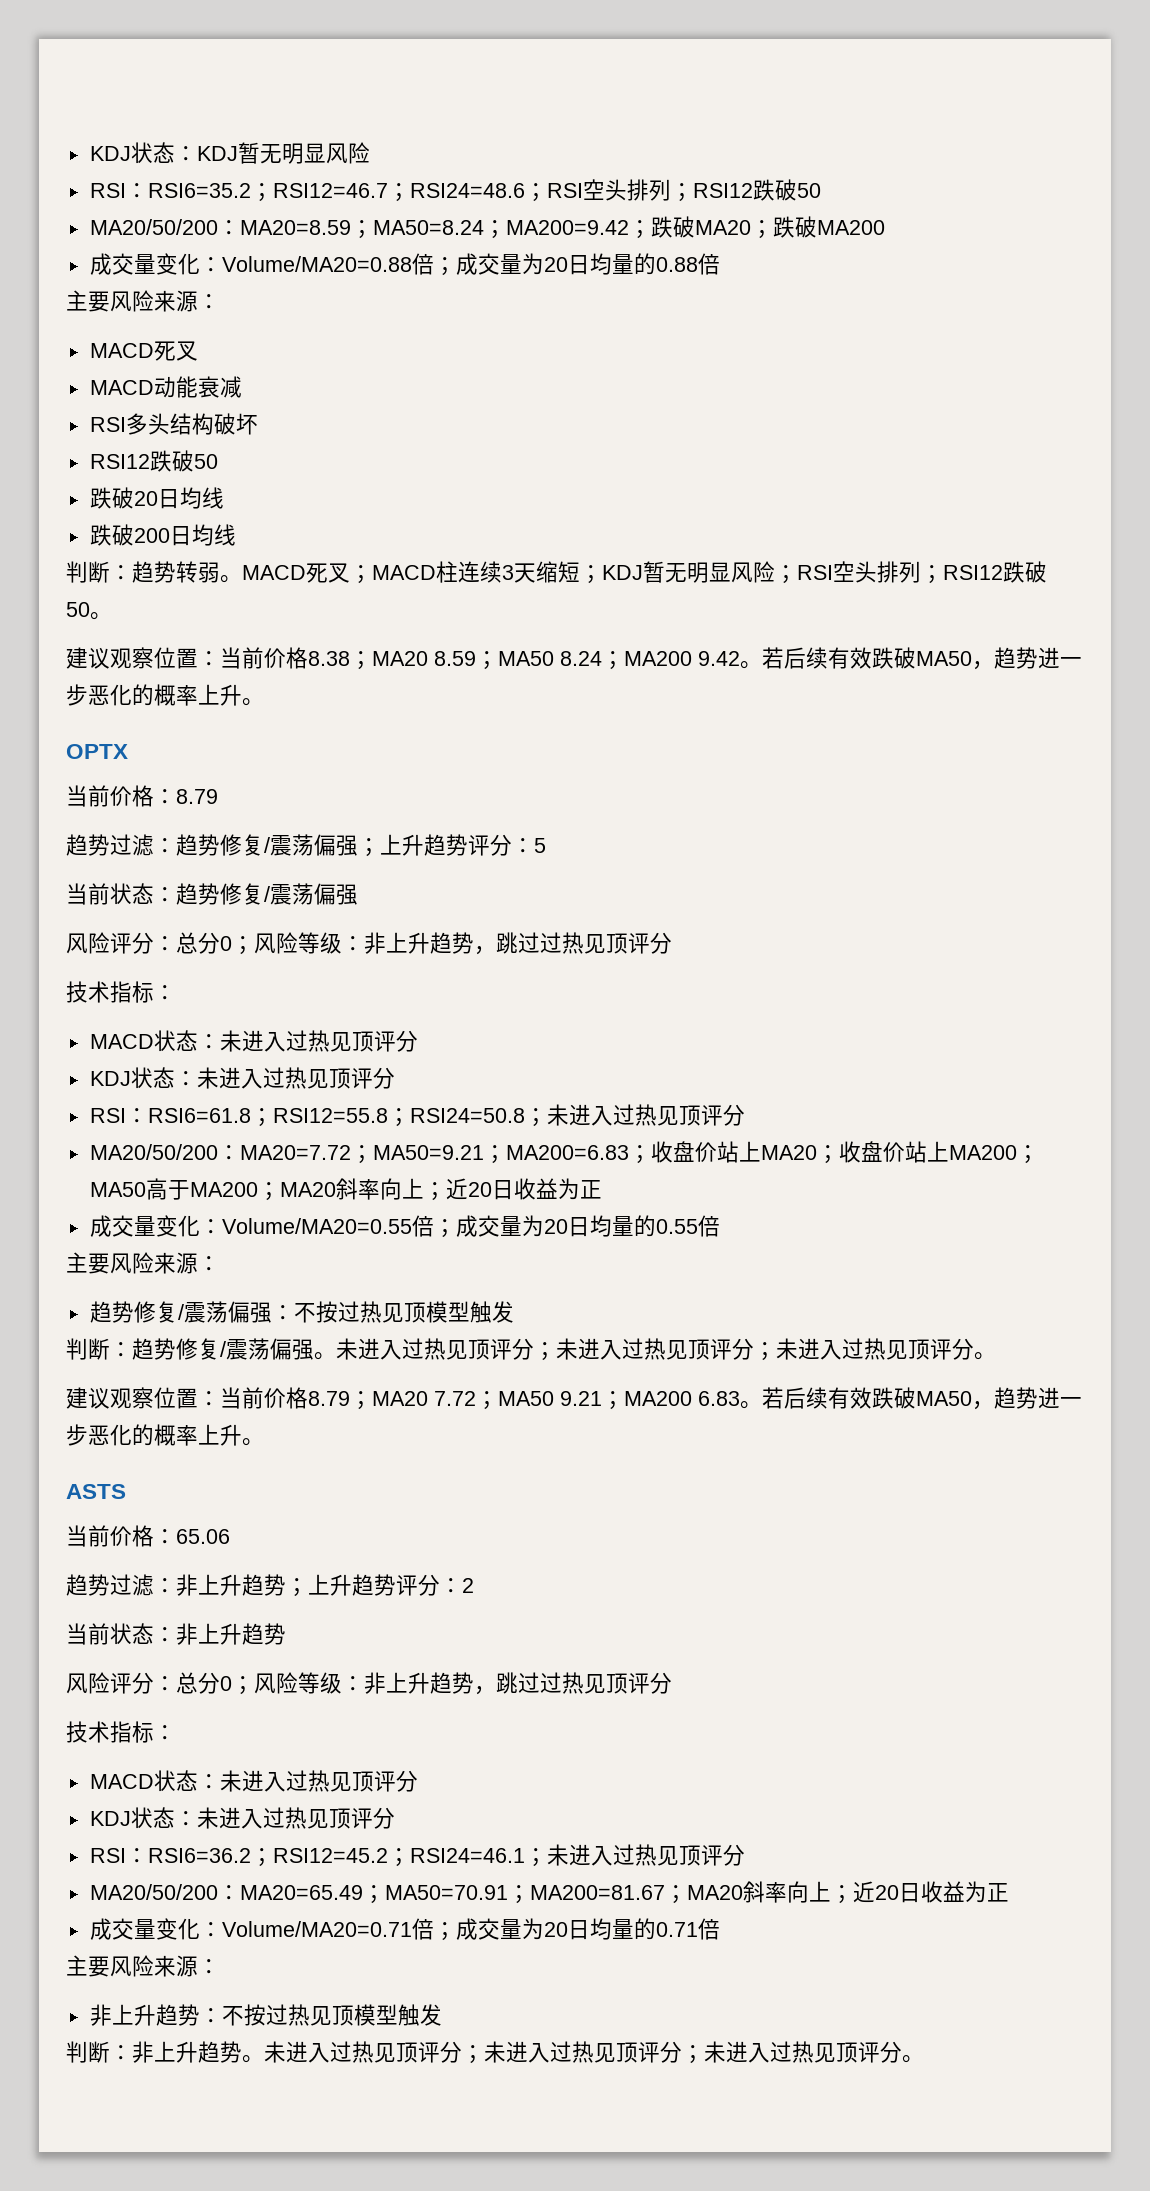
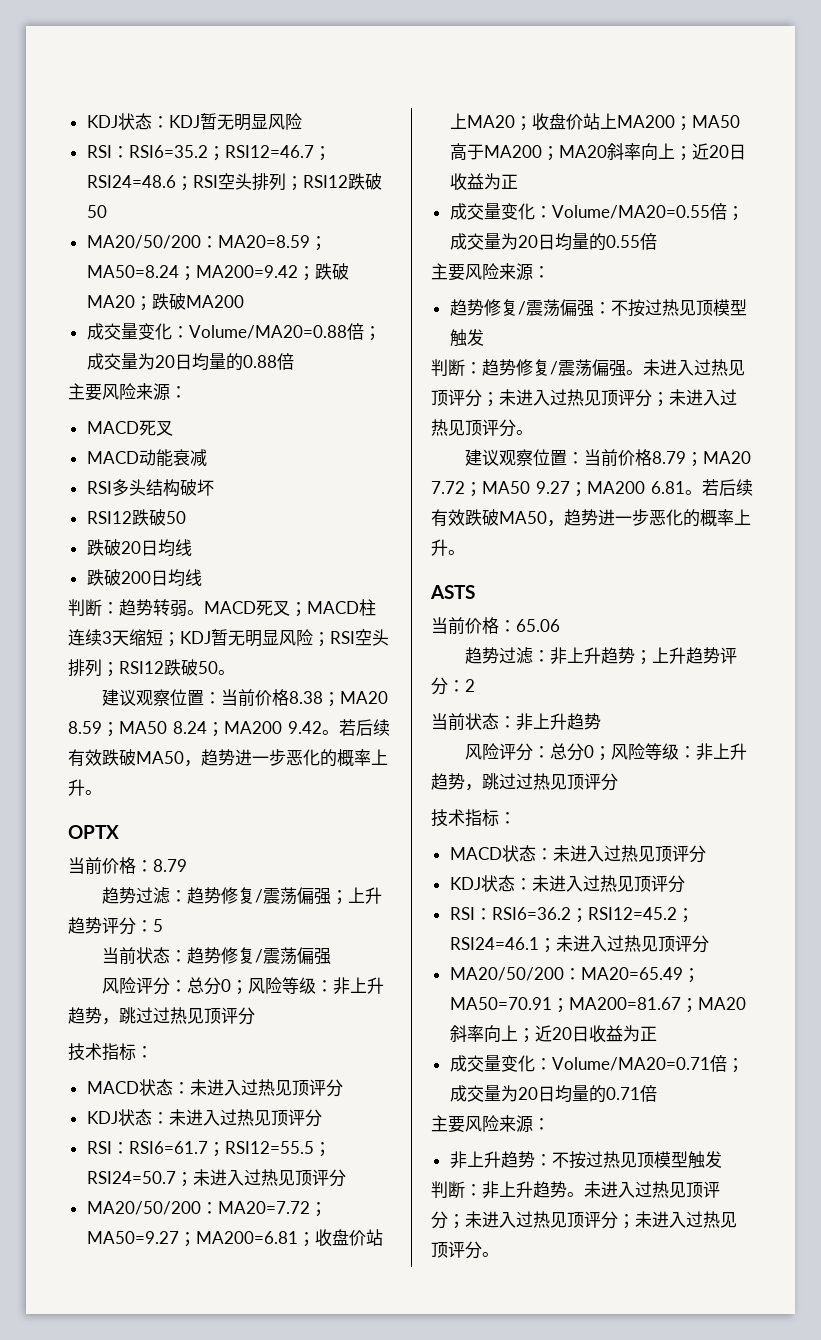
[147,1108,525,1127] RSI6=61.8；RSI12=55.8；RSI24=50.8 -> [128,1141,331,1157] [86,1171,176,1184] RSI6=61.7；RSI12=55.5；RSI24=50.7
[372,1145,629,1164] MA50=9.21；MA200=6.83 -> [86,1231,298,1247] MA50=9.27；MA200=6.81
[560,1391,740,1410] 9.21；MA200 6.83 -> [536,481,685,497] 9.27；MA200 6.81

